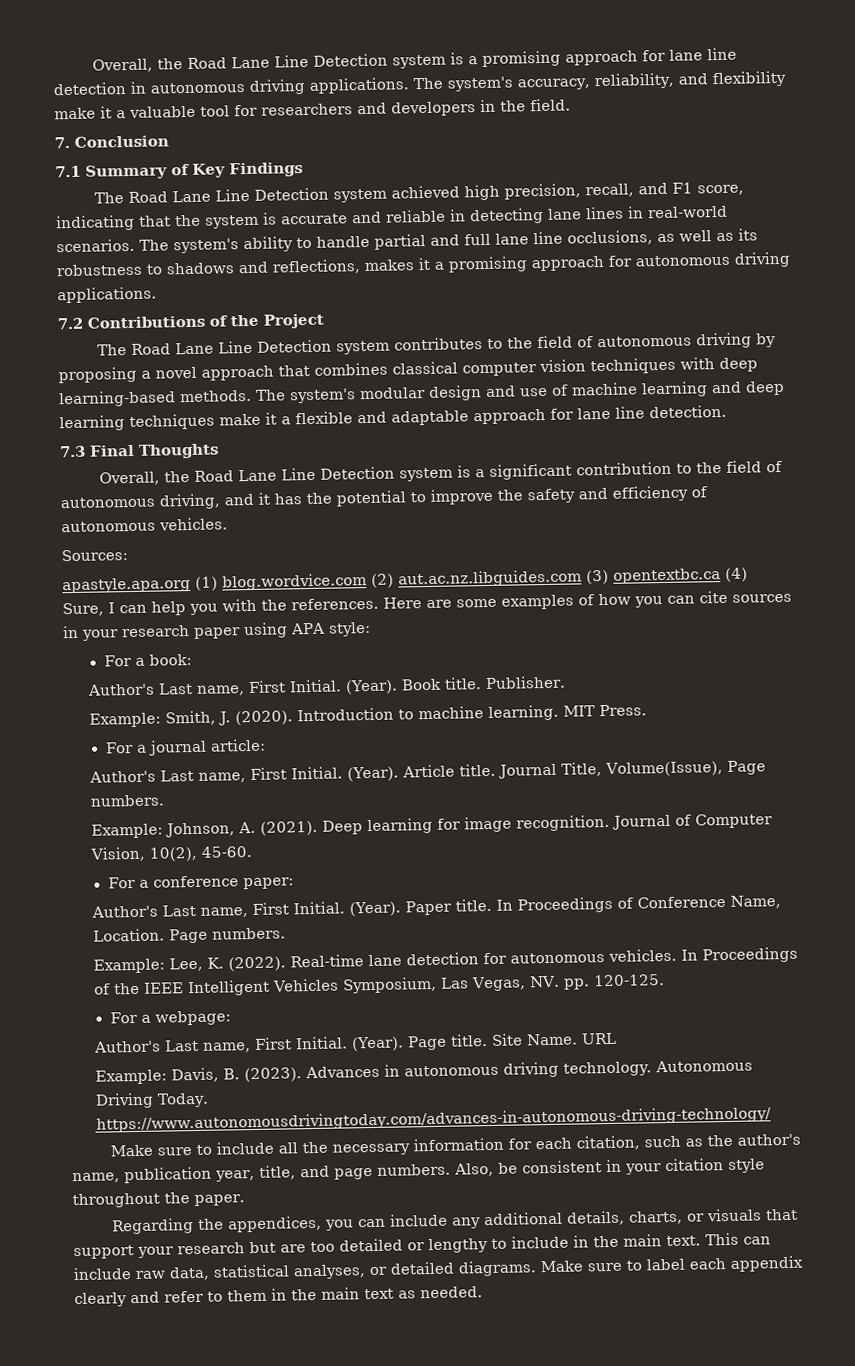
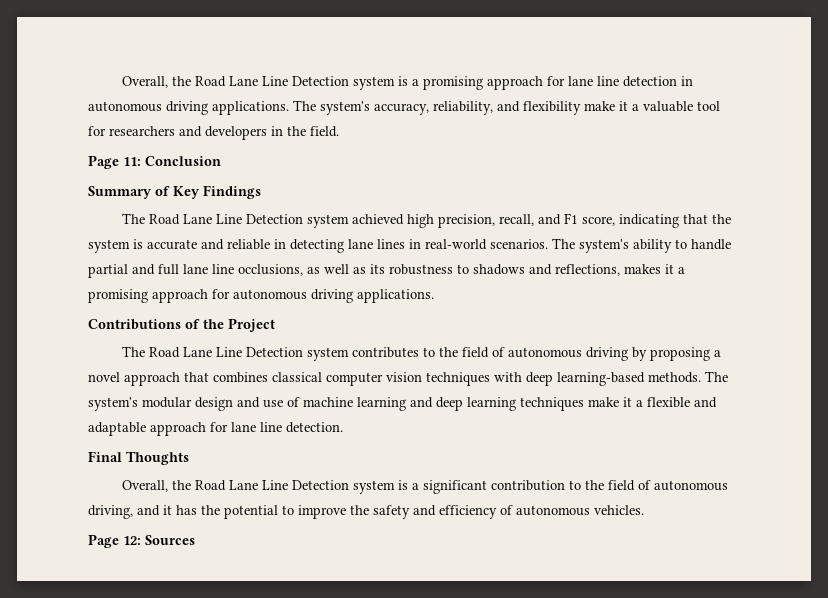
[54,136,70,149] 7. -> [88,155,141,169] Page 11:
[55,165,81,178] 7.1 -> (221, 161) none
[57,317,83,330] 7.2 -> (434, 296) none
[59,445,86,458] 7.3 -> (343, 427) none
[61,549,128,562] [62,567,748,594] [62,590,792,617] [62,621,371,641] [103,653,192,667] [86,675,567,696] [88,704,648,728] [104,738,266,756] [88,760,767,783] [89,794,165,807] [90,813,773,839] [89,845,252,862] [107,875,294,890] [90,895,782,918] [92,927,286,944] [92,946,798,974] [93,974,666,997] [109,1010,231,1026] [93,1032,618,1053] [94,1059,754,1085] [94,1092,210,1109] [95,1106,773,1133] [109,1133,801,1157] [72,1158,765,1184] [72,1192,245,1209] [111,1208,798,1235] [73,1232,771,1260] [73,1255,804,1281] [74,1286,483,1308] Sources: // apastyle.apa.org (1) blog.wordvice.com (2) aut.ac.nz.libguides.com (3) opentextbc.ca (4) // Sure, I can help you with the references. Here are some examples of how you can cite sources in your research paper using APA style: // For a book: // Author's Last name, First Initial. (Year). Book title. Publisher. // Example: Smith, J. (2020). Introduction to machine learning. MIT Press. // For a journal article: // Author's Last name, First Initial. (Year). Article title. Journal Title, Volume(Issue), Page numbers. // Example: Johnson, A. (2021). Deep learning for image recognition. Journal of Computer Vision, 10(2), 45-60. // For a conference paper: // Author's Last name, First Initial. (Year). Paper title. In Proceedings of Conference Name, Location. Page numbers. // Example: Lee, K. (2022). Real-time lane detection for autonomous vehicles. In Proceedings of the IEEE Intelligent Vehicles Symposium, Las Vegas, NV. pp. 120-125. // For a webpage: // Author's Last name, First Initial. (Year). Page title. Site Name. URL // Example: Davis, B. (2023). Advances in autonomous driving technology. Autonomous Driving Today. https://www.autonomousdrivingtoday.com/advances-in-autonomous-driving-technology/ // Make sure to include all the necessary information for each citation, such as the author's name, publication year, title, and page numbers. Also, be consistent in your citation style throughout the paper. // Regarding the appendices, you can include any additional details, charts, or visuals that support your research but are too detailed or lengthy to include in the main text. This can include raw data, statistical analyses, or detailed diagrams. Make sure to label each appendix clearly and refer to them in the main text as needed. -> [88,534,195,548] Page 12: Sources

